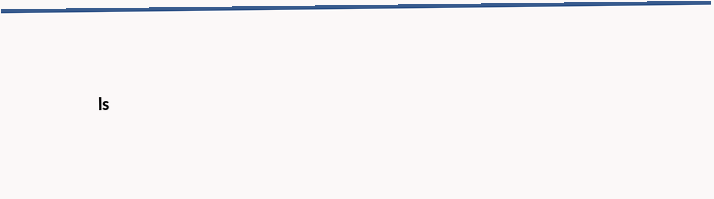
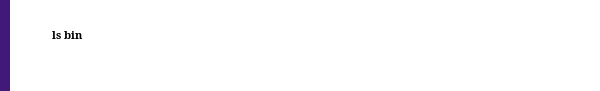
(110, 103) none -> [64,31,83,39] bin

